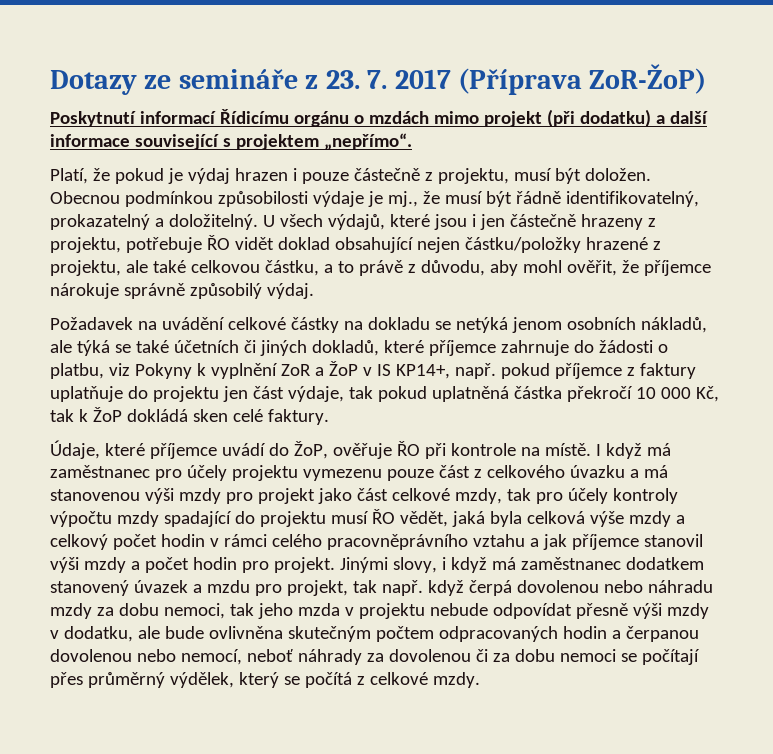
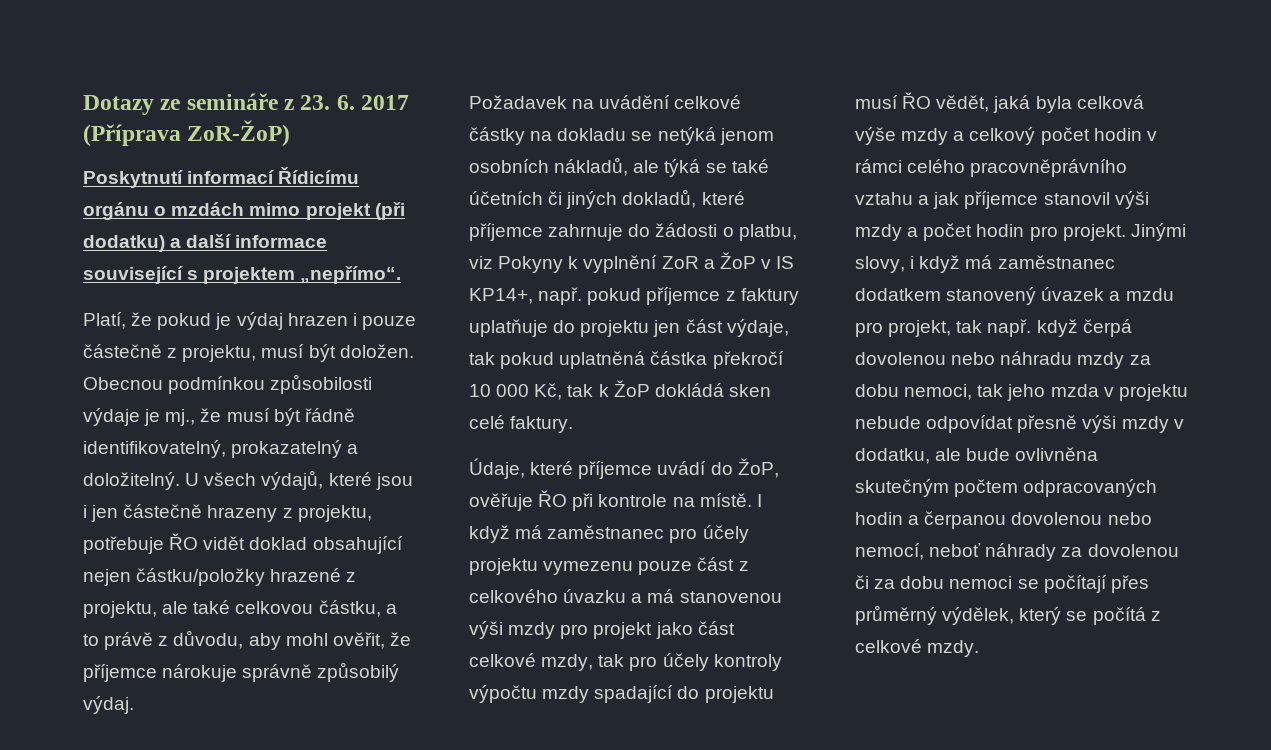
[367,70,388,89] 7. -> [336,95,355,110] 6.

